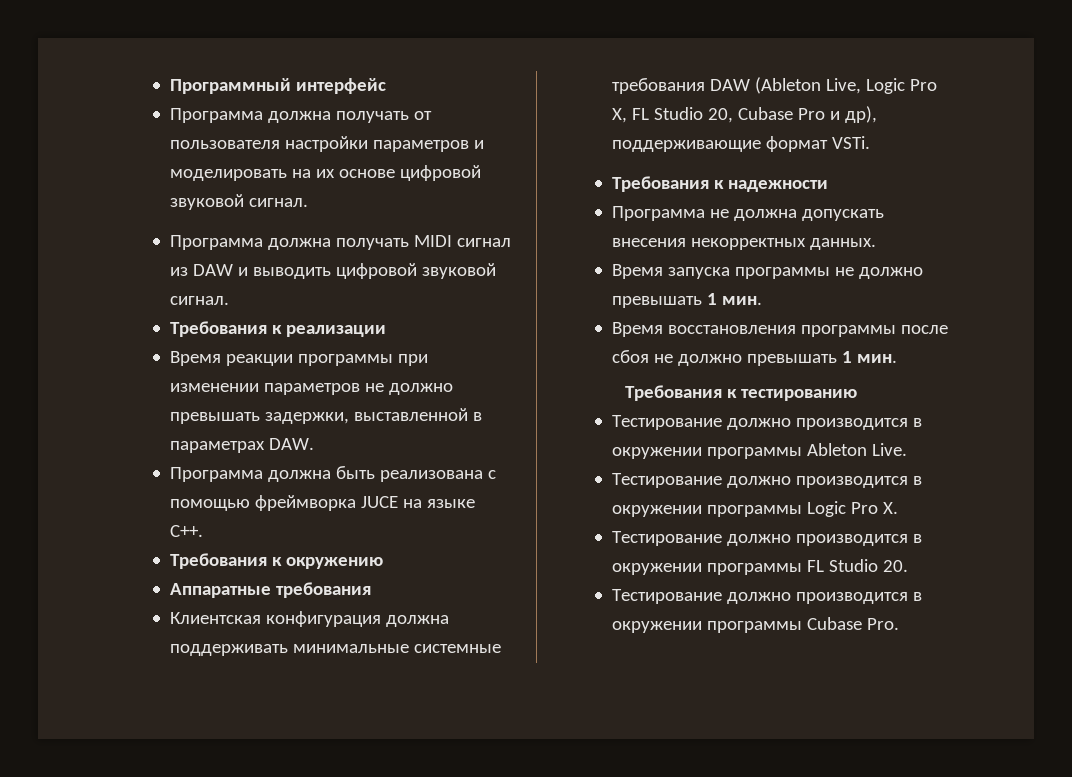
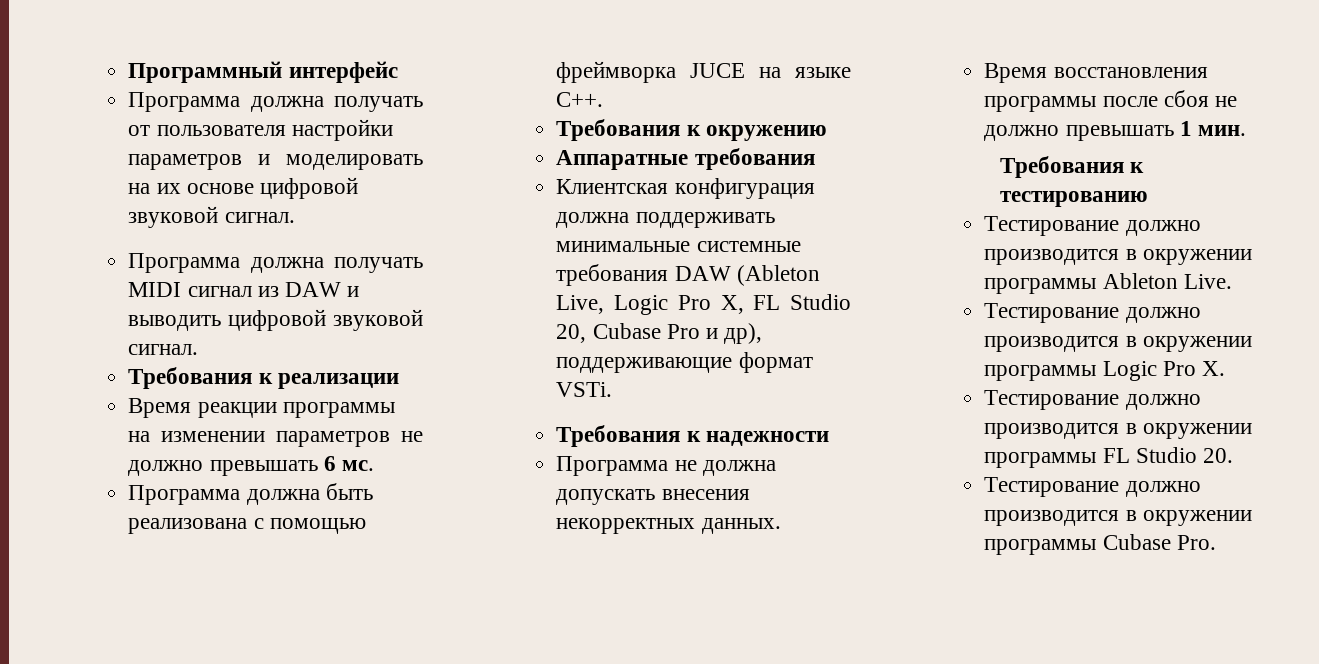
[398,354,429,366] при -> [128,431,151,442] на
[265,408,483,424] [170,438,315,453] задержки, выставленной в параметрах DAW. -> [323,456,375,471] 6 мс.
[612,264,924,279] [612,293,763,308] // Время запуска программы не должно превышать 1 мин. -> (781, 526) none

